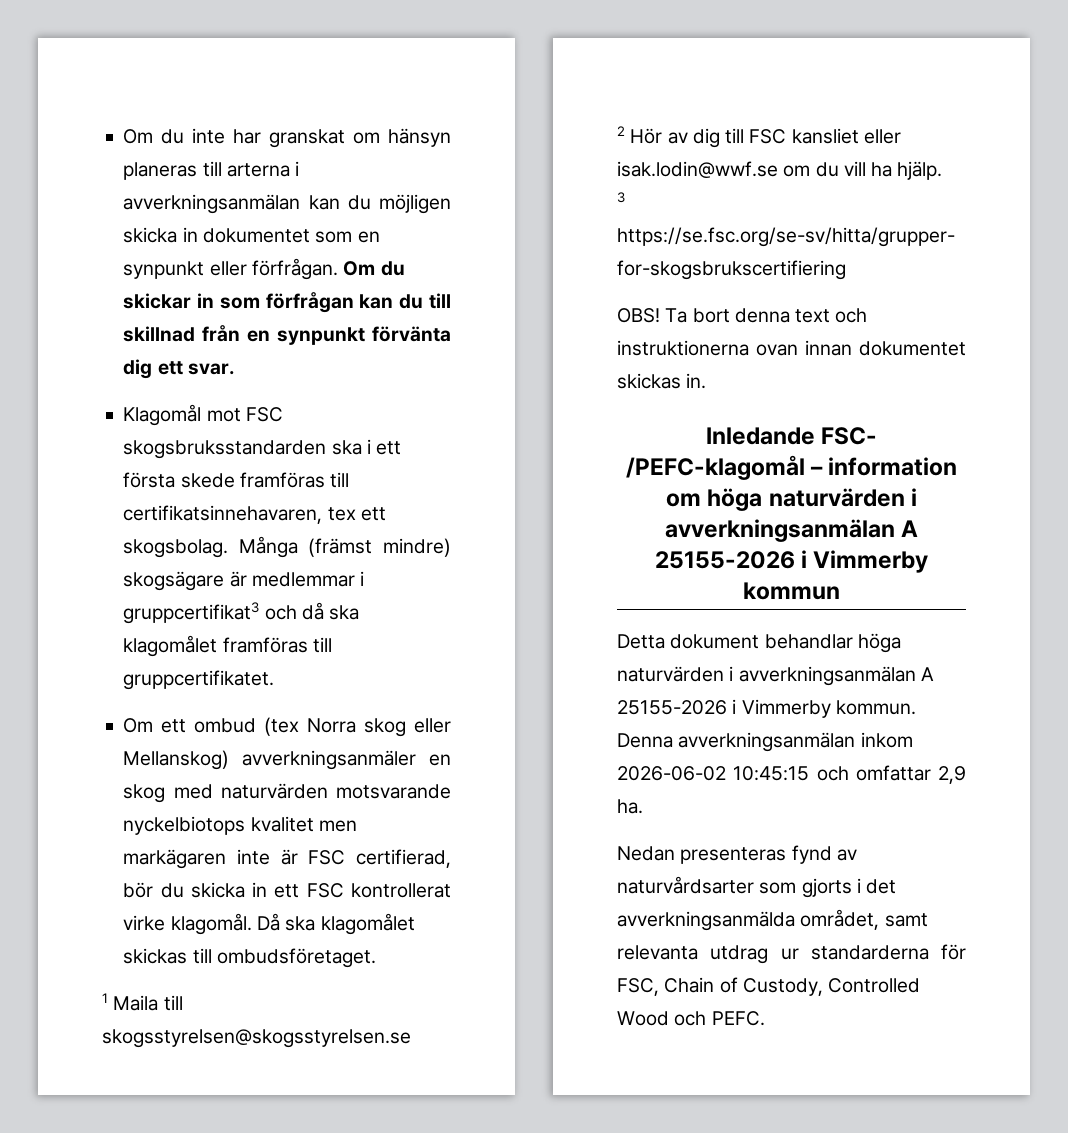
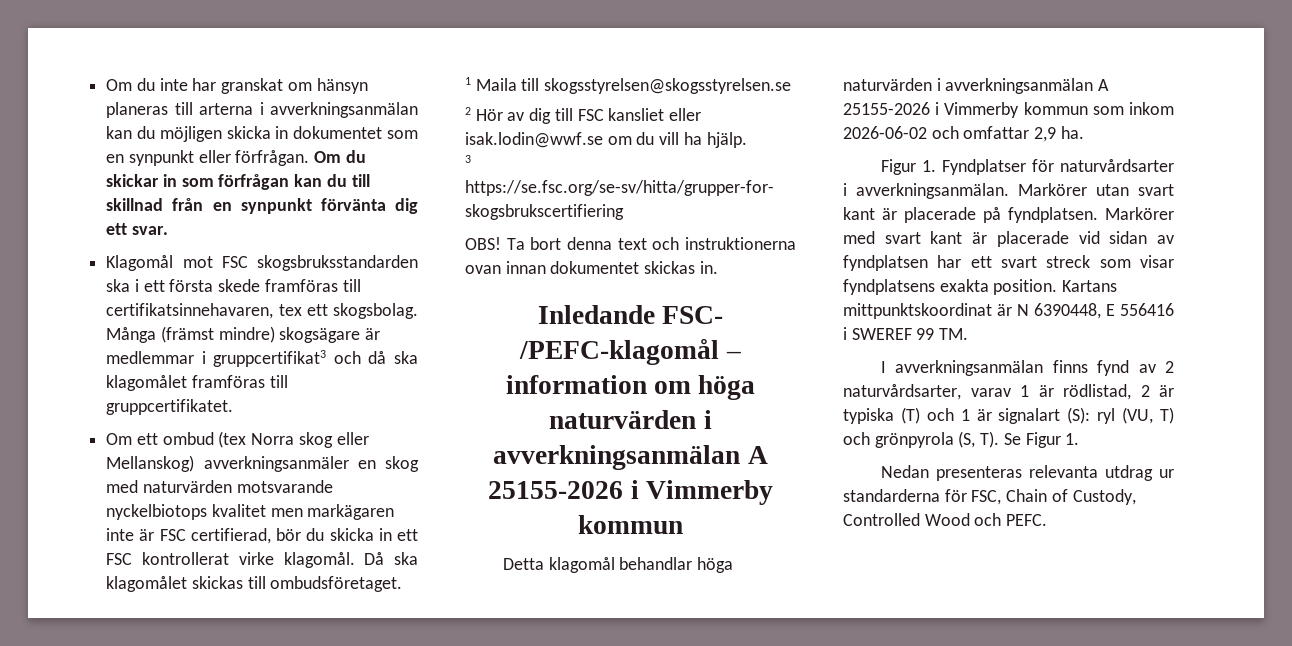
[670,634,760,649] dokument -> [548,557,615,573] klagomål
[835,700,916,715] [617,732,856,752] kommun. Denna avverkningsanmälan -> [1023,102,1124,115] kommun som
[733,766,810,781] 10:45:15 -> (927, 132) none
[617,845,857,864] [617,876,897,898] [617,909,928,931] Nedan presenteras fynd av naturvårdsarter som gjorts i det avverkningsanmälda området, samt -> [880,159,1174,175] [843,183,1174,199] [843,207,1174,223] [843,231,1174,247] [843,255,1174,271] [843,279,1118,295] [843,303,1174,319] [843,327,969,340] [880,360,1174,376] [843,384,1174,400] [843,407,1174,424] [843,431,1080,448] [880,465,1022,481] Figur 1. Fyndplatser för naturvårdsarter i avverkningsanmälan. Markörer utan svart kant är placerade på fyndplatsen. Markörer med svart kant är placerade vid sidan av fyndplatsen har ett svart streck som visar fyndplatsens exakta position. Kartans mittpunktskoordinat är N 6390448, E 556416 i SWEREF 99 TM. // I avverkningsanmälan finns fynd av 2 naturvårdsarter, varav 1 är rödlistad, 2 är typiska (T) och 1 är signalart (S): ryl (VU, T) och grönpyrola (S, T). Se Figur 1. // Nedan presenteras

